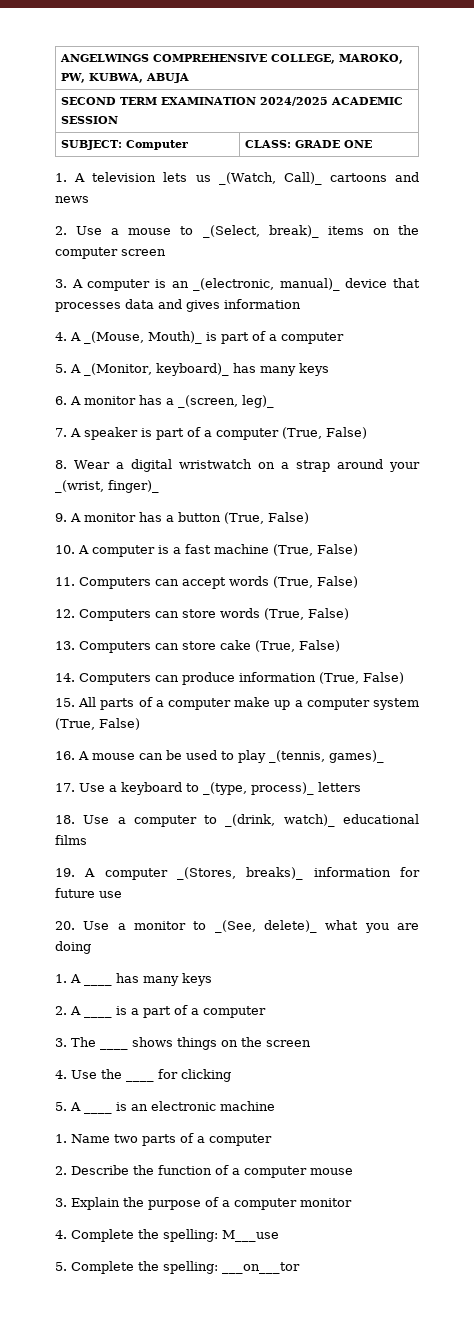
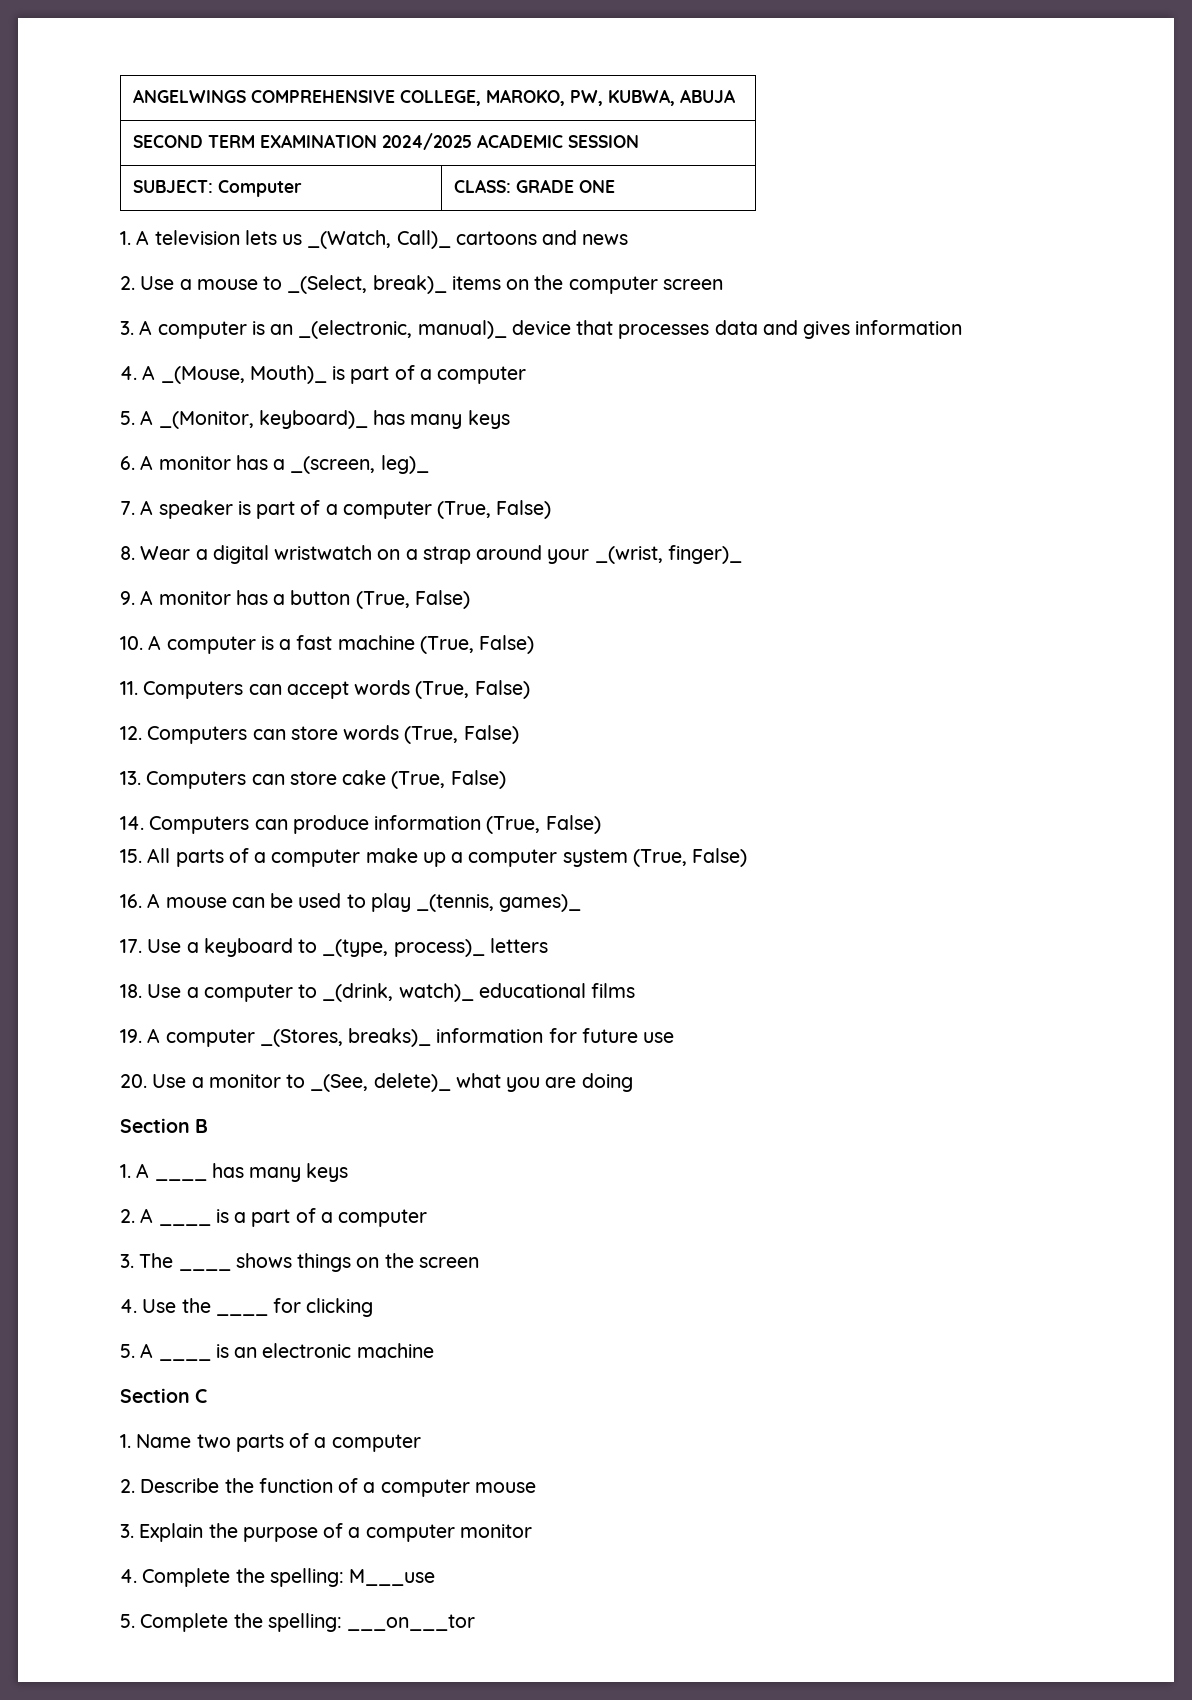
(91, 947) none -> [120,1118,209,1133] // Section B
(275, 1106) none -> [120,1388,208,1403] // Section C

